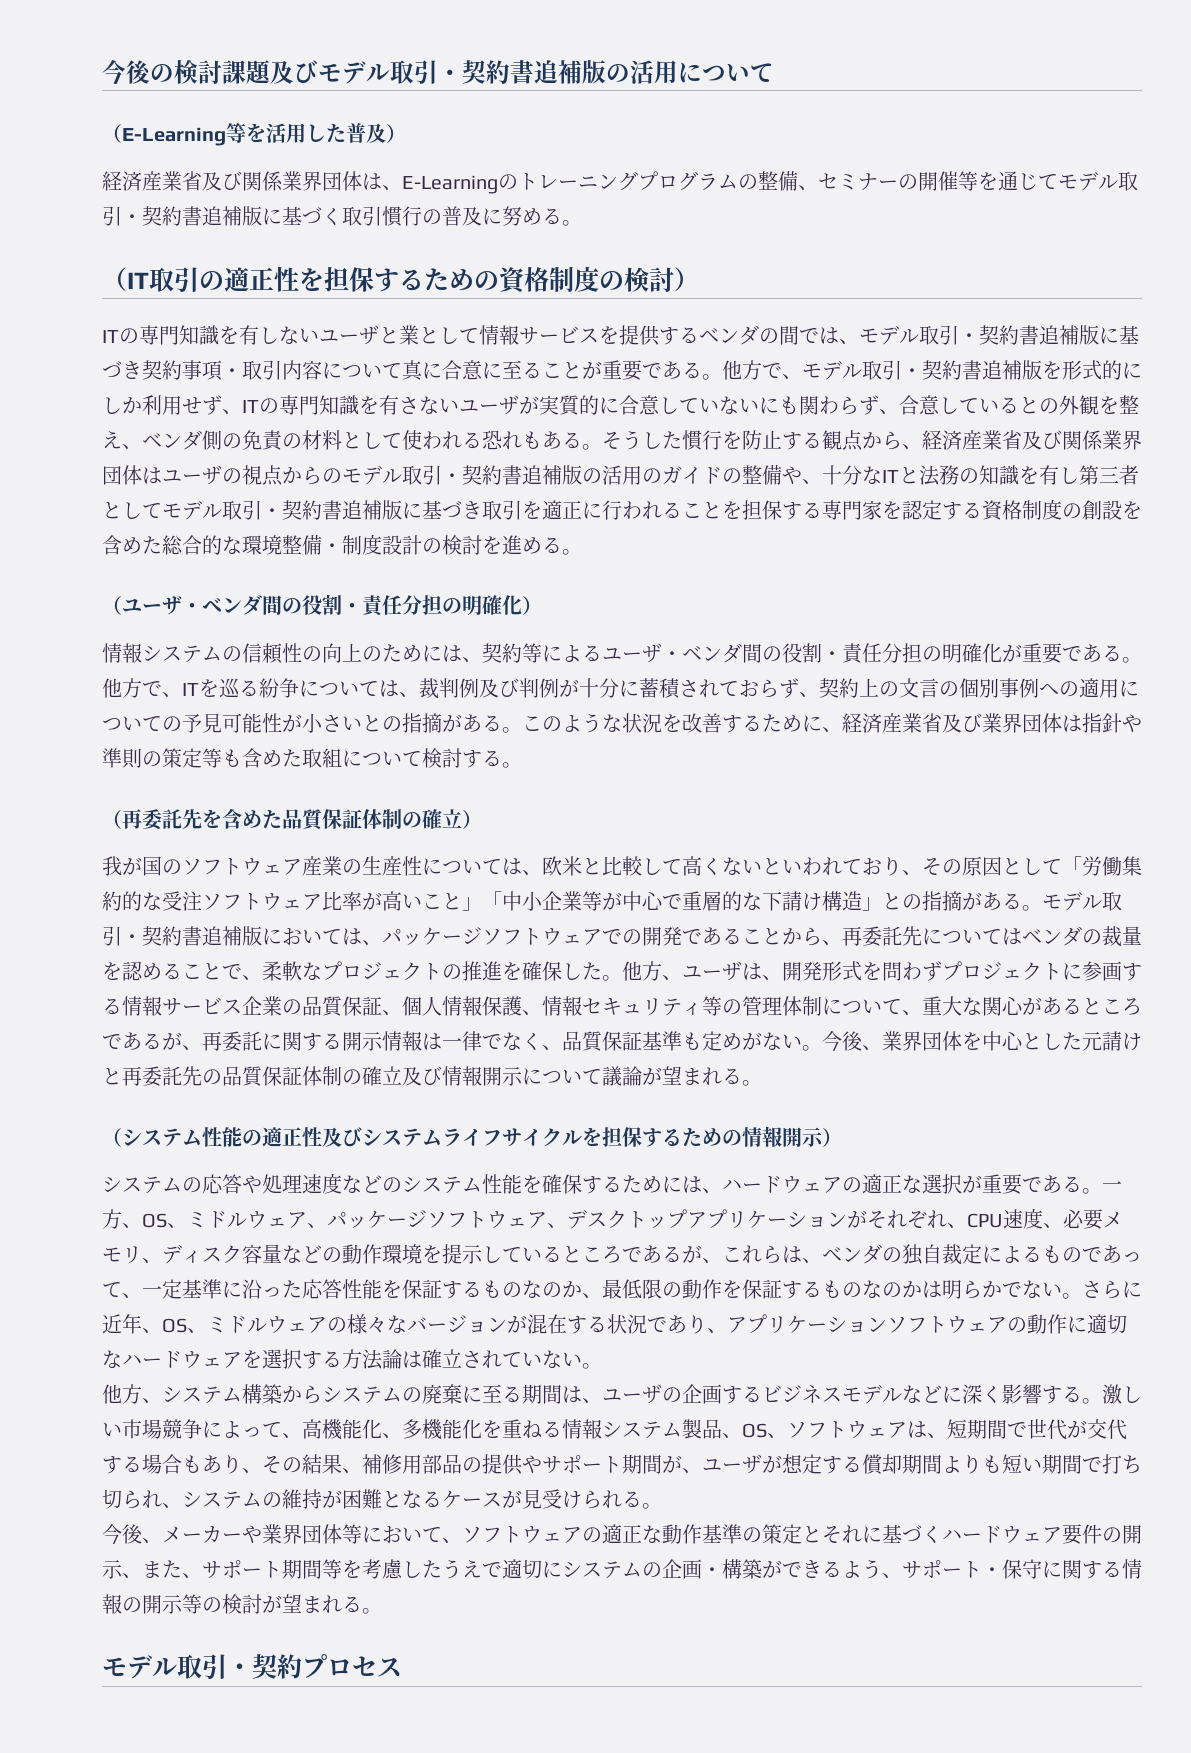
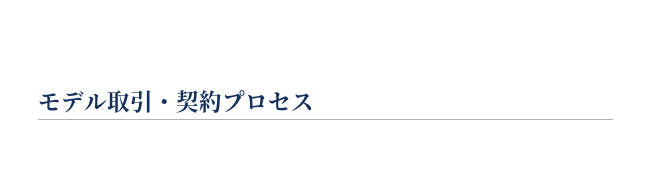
[102,60,774,85] [102,123,406,146] [102,171,1138,194] [102,206,582,227] [102,266,699,294] [102,325,1139,346] [102,360,1142,381] [102,395,1139,416] [102,430,1142,451] [102,465,1139,486] [102,499,1142,521] [102,534,582,555] [102,595,542,617] [102,643,1142,664] [102,678,1139,699] [102,713,1142,733] [102,748,522,769] [102,808,482,831] [102,856,1142,876] [102,891,1122,911] [102,926,1142,947] [102,961,1142,981] [102,996,1142,1017] [102,1031,1142,1052] [102,1066,762,1087] [102,1126,842,1147] [102,1173,1122,1195] [102,1208,1123,1230] [102,1244,1142,1265] [102,1279,1142,1299] [102,1314,1127,1334] [102,1349,602,1370] [102,1384,1142,1404] [102,1419,1127,1440] [102,1454,1142,1475] [102,1489,662,1509] [102,1524,1142,1545] [102,1559,1142,1579] [102,1594,382,1614] 今後の検討課題及びモデル取引・契約書追補版の活用について // （E-Learning等を活用した普及） // 経済産業省及び関係業界団体は、E-Learningのトレーニングプログラムの整備、セミナーの開催等を通じてモデル取引・契約書追補版に基づく取引慣行の普及に努める。 // （IT取引の適正性を担保するための資格制度の検討） // ITの専門知識を有しないユーザと業として情報サービスを提供するベンダの間では、モデル取引・契約書追補版に基づき契約事項・取引内容について真に合意に至ることが重要である。他方で、モデル取引・契約書追補版を形式的にしか利用せず、ITの専門知識を有さないユーザが実質的に合意していないにも関わらず、合意しているとの外観を整え、ベンダ側の免責の材料として使われる恐れもある。そうした慣行を防止する観点から、経済産業省及び関係業界団体はユーザの視点からのモデル取引・契約書追補版の活用のガイドの整備や、十分なITと法務の知識を有し第三者としてモデル取引・契約書追補版に基づき取引を適正に行われることを担保する専門家を認定する資格制度の創設を含めた総合的な環境整備・制度設計の検討を進める。 // （ユーザ・ベンダ間の役割・責任分担の明確化） // 情報システムの信頼性の向上のためには、契約等によるユーザ・ベンダ間の役割・責任分担の明確化が重要である。他方で、ITを巡る紛争については、裁判例及び判例が十分に蓄積されておらず、契約上の文言の個別事例への適用についての予見可能性が小さいとの指摘がある。このような状況を改善するために、経済産業省及び業界団体は指針や準則の策定等も含めた取組について検討する。 // （再委託先を含めた品質保証体制の確立） // 我が国のソフトウェア産業の生産性については、欧米と比較して高くないといわれており、その原因として「労働集約的な受注ソフトウェア比率が高いこと」「中小企業等が中心で重層的な下請け構造」との指摘がある。モデル取引・契約書追補版においては、パッケージソフトウェアでの開発であることから、再委託先についてはベンダの裁量を認めることで、柔軟なプロジェクトの推進を確保した。他方、ユーザは、開発形式を問わずプロジェクトに参画する情報サービス企業の品質保証、個人情報保護、情報セキュリティ等の管理体制について、重大な関心があるところであるが、再委託に関する開示情報は一律でなく、品質保証基準も定めがない。今後、業界団体を中心とした元請けと再委託先の品質保証体制の確立及び情報開示について議論が望まれる。 // （システム性能の適正性及びシステムライフサイクルを担保するための情報開示） // システムの応答や処理速度などのシステム性能を確保するためには、ハードウェアの適正な選択が重要である。一方、OS、ミドルウェア、パッケージソフトウェア、デスクトップアプリケーションがそれぞれ、CPU速度、必要メモリ、ディスク容量などの動作環境を提示しているところであるが、これらは、ベンダの独自裁定によるものであって、一定基準に沿った応答性能を保証するものなのか、最低限の動作を保証するものなのかは明らかでない。さらに近年、OS、ミドルウェアの様々なバージョンが混在する状況であり、アプリケーションソフトウェアの動作に適切なハードウェアを選択する方法論は確立されていない。 // 他方、システム構築からシステムの廃棄に至る期間は、ユーザの企画するビジネスモデルなどに深く影響する。激しい市場競争によって、高機能化、多機能化を重ねる情報システム製品、OS、ソフトウェアは、短期間で世代が交代する場合もあり、その結果、補修用部品の提供やサポート期間が、ユーザが想定する償却期間よりも短い期間で打ち切られ、システムの維持が困難となるケースが見受けられる。 // 今後、メーカーや業界団体等において、ソフトウェアの適正な動作基準の策定とそれに基づくハードウェア要件の開示、また、サポート期間等を考慮したうえで適切にシステムの企画・構築ができるよう、サポート・保守に関する情報の開示等の検討が望まれる。 // -> (38, 102) none

